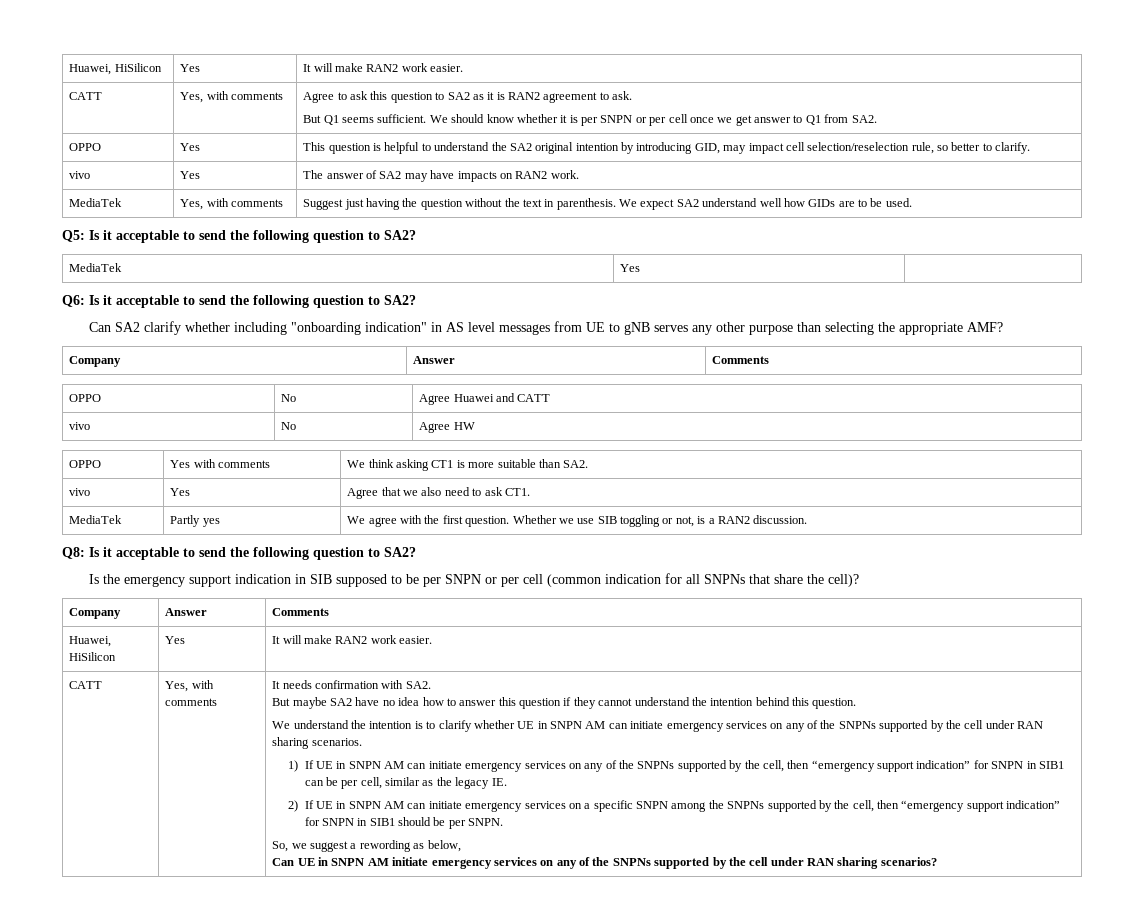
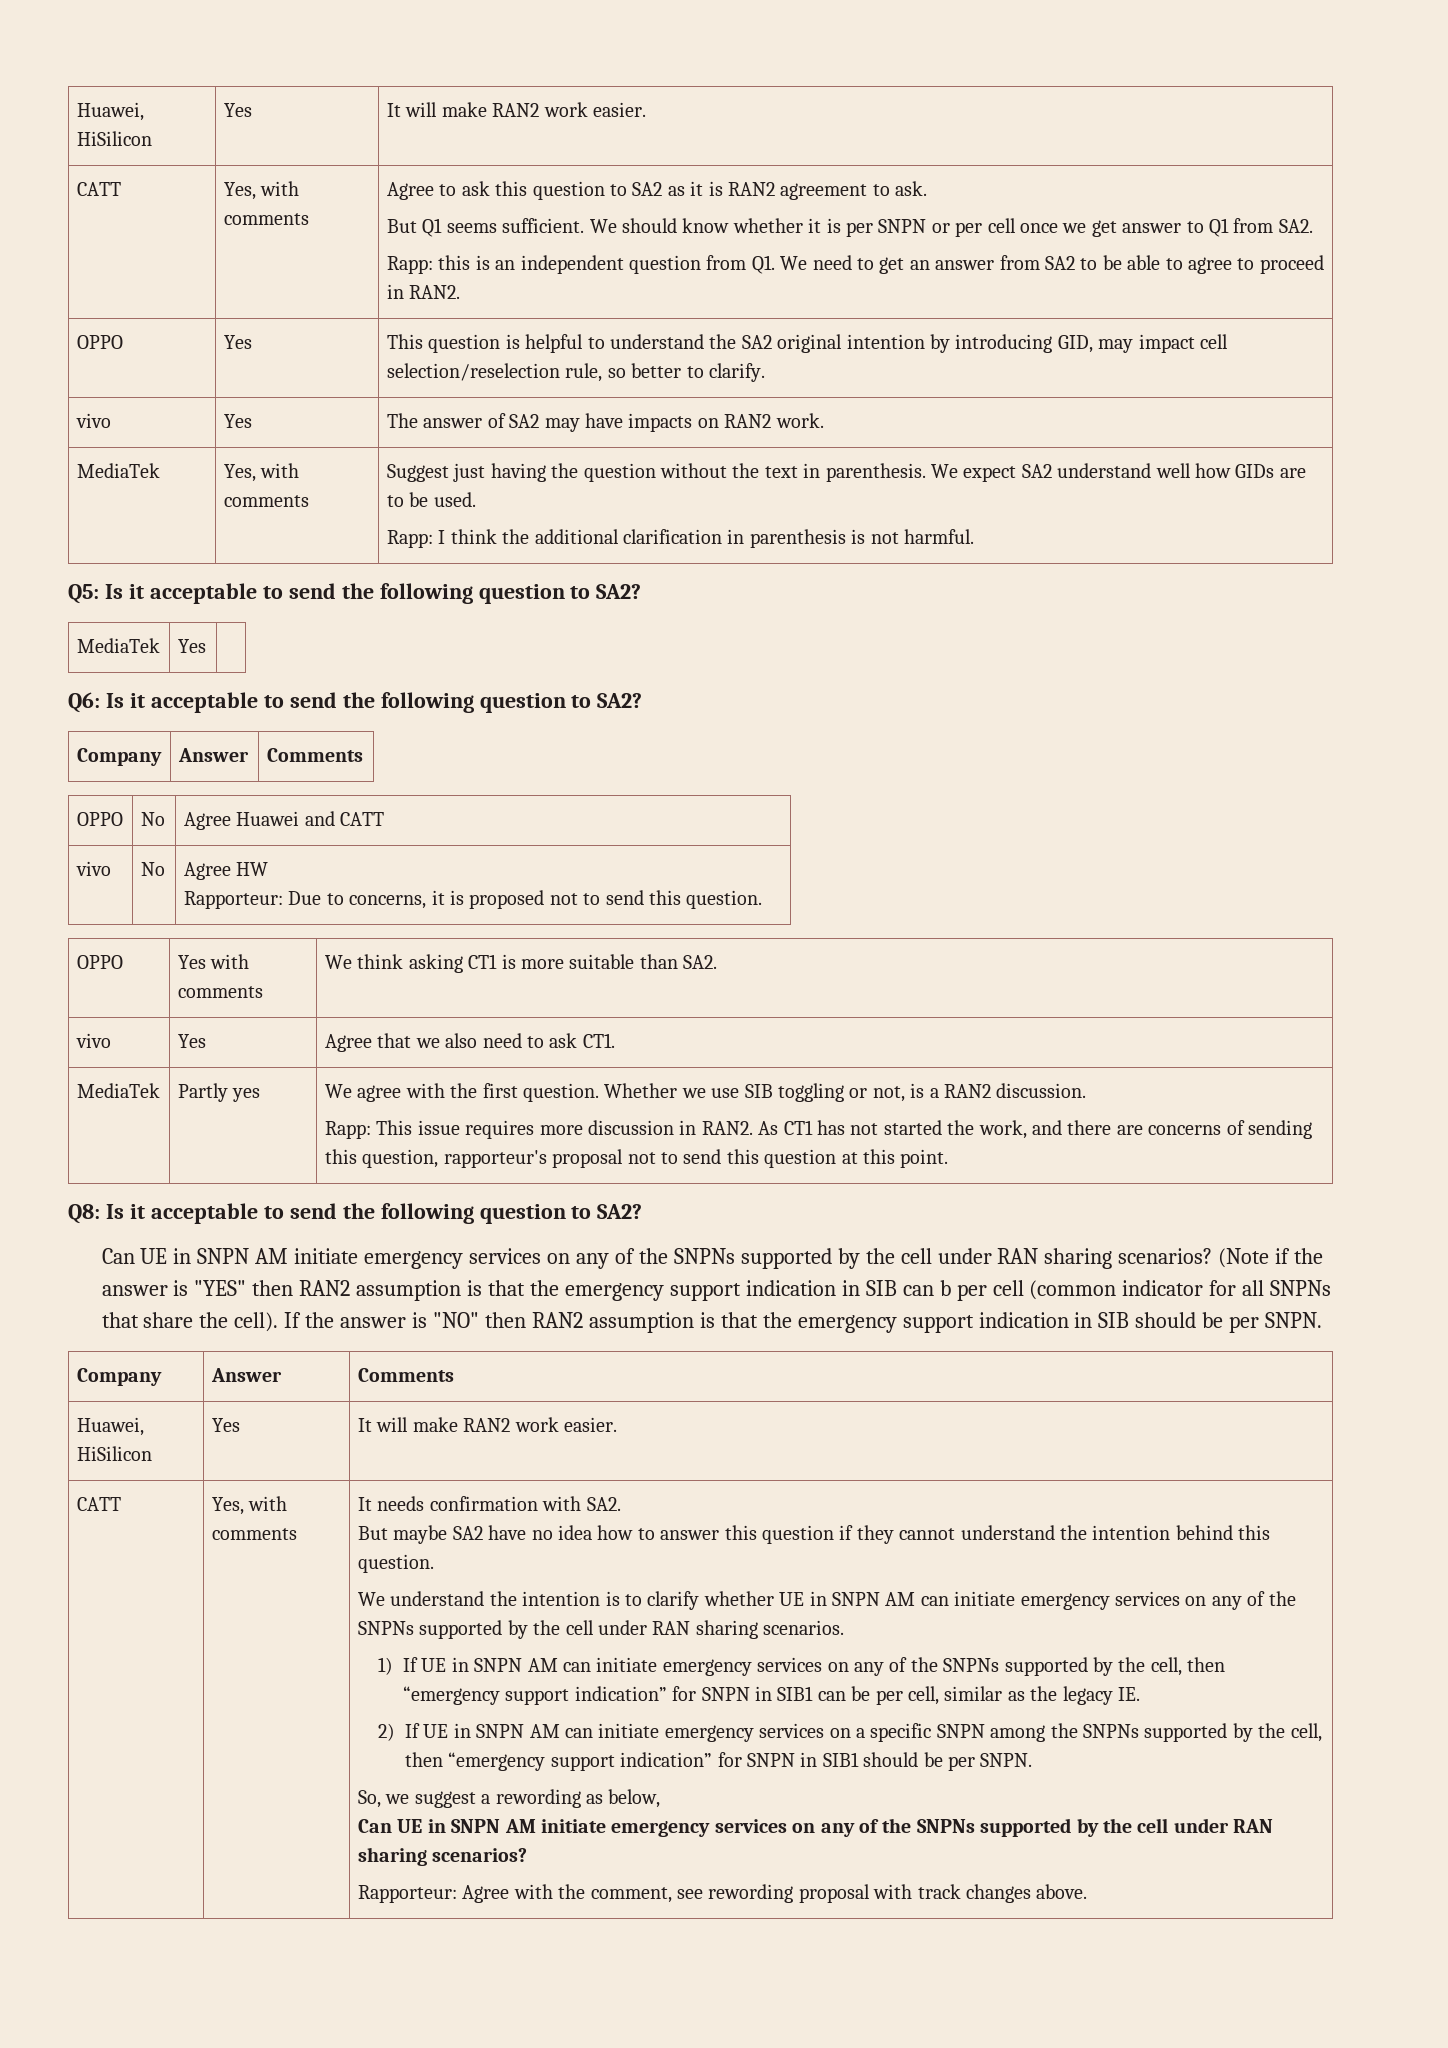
(877, 119) none -> [386,255,1324,274] [386,284,461,299] // Rapp: this is an independent question from Q1. We need to get an answer from SA2 to be able to agree to proceed in RAN2.
(912, 202) none -> [386,529,974,548] // Rapp: I think the additional clarification in parenthesis is not harmful.
[88,321,1003,335] // Can SA2 clarify whether including "onboarding indication" in AS level messages from UE to gNB serves any other purpose than selecting the appropriate AMF? -> (643, 700) none
(475, 426) none -> [183,890,763,909] // Rapporteur: Due to concerns, it is proposed not to send this question.
(808, 519) none -> [324,1120,1312,1139] [324,1149,949,1168] // Rapp: This issue requires more discussion in RAN2. As CT1 has not started the work, and there are concerns of sending this question, rapporteur's proposal not to send this question at this point.
[88,574,497,587] Is the emergency support indication in SIB supposed to be per SNPN or -> [101,1248,1324,1269] [101,1280,951,1301] Can UE in SNPN AM initiate emergency services on any of the SNPNs supported by the cell under RAN sharing scenarios? (Note if the answer is "YES" then RAN2 assumption is that the emergency support indication in SIB can b
[604,574,661,584] indication -> [1122,1280,1204,1296] indicator
[827,574,859,587] cell)? -> [234,1312,1323,1333] cell). If the answer is "NO" then RAN2 assumption is that the emergency support indication in SIB should be per SNPN.
(937, 861) none -> [357,1884,1088,1903] // Rapporteur: Agree with the comment, see rewording proposal with track changes above.

